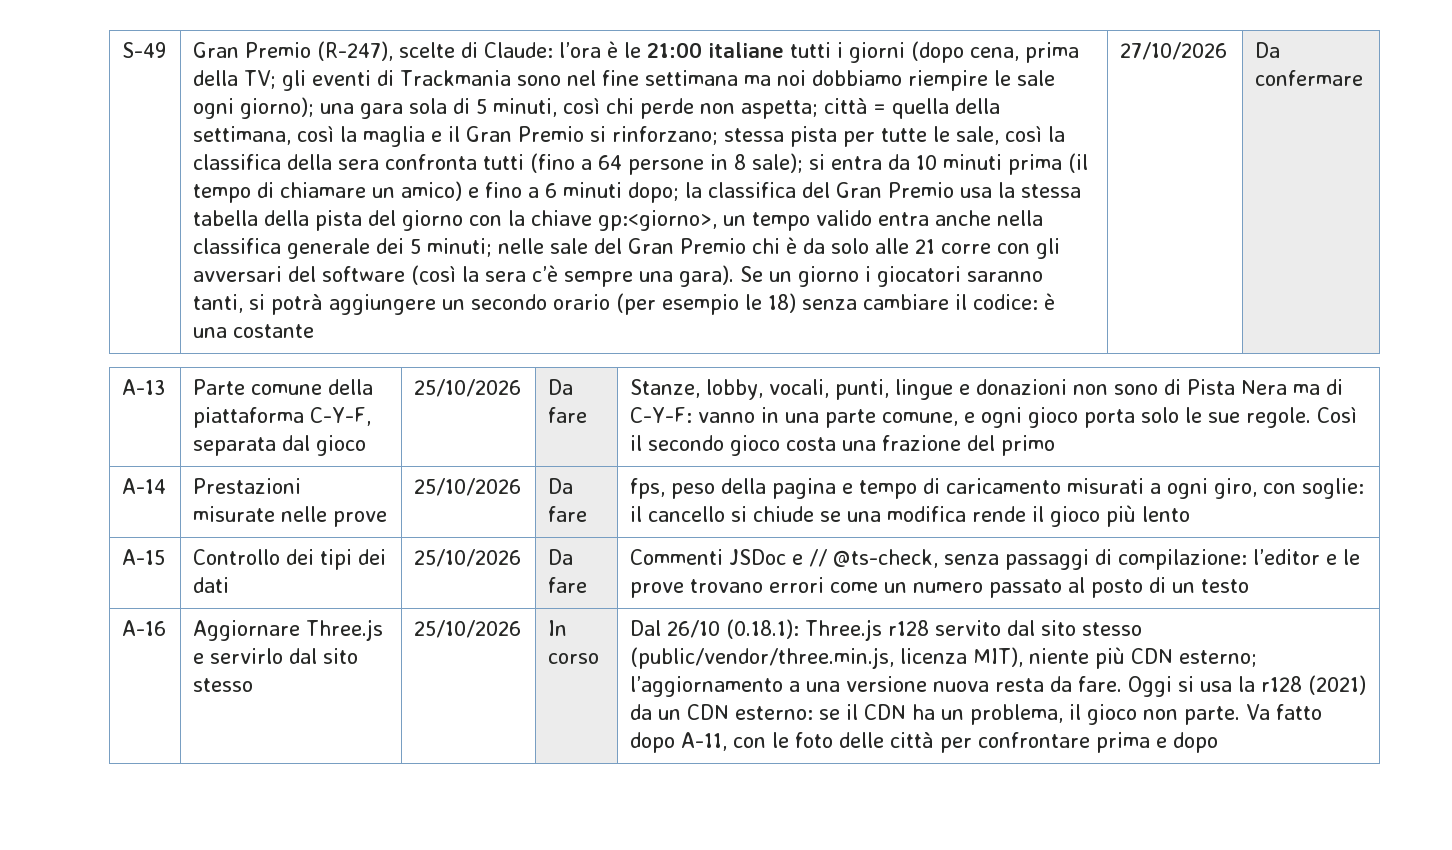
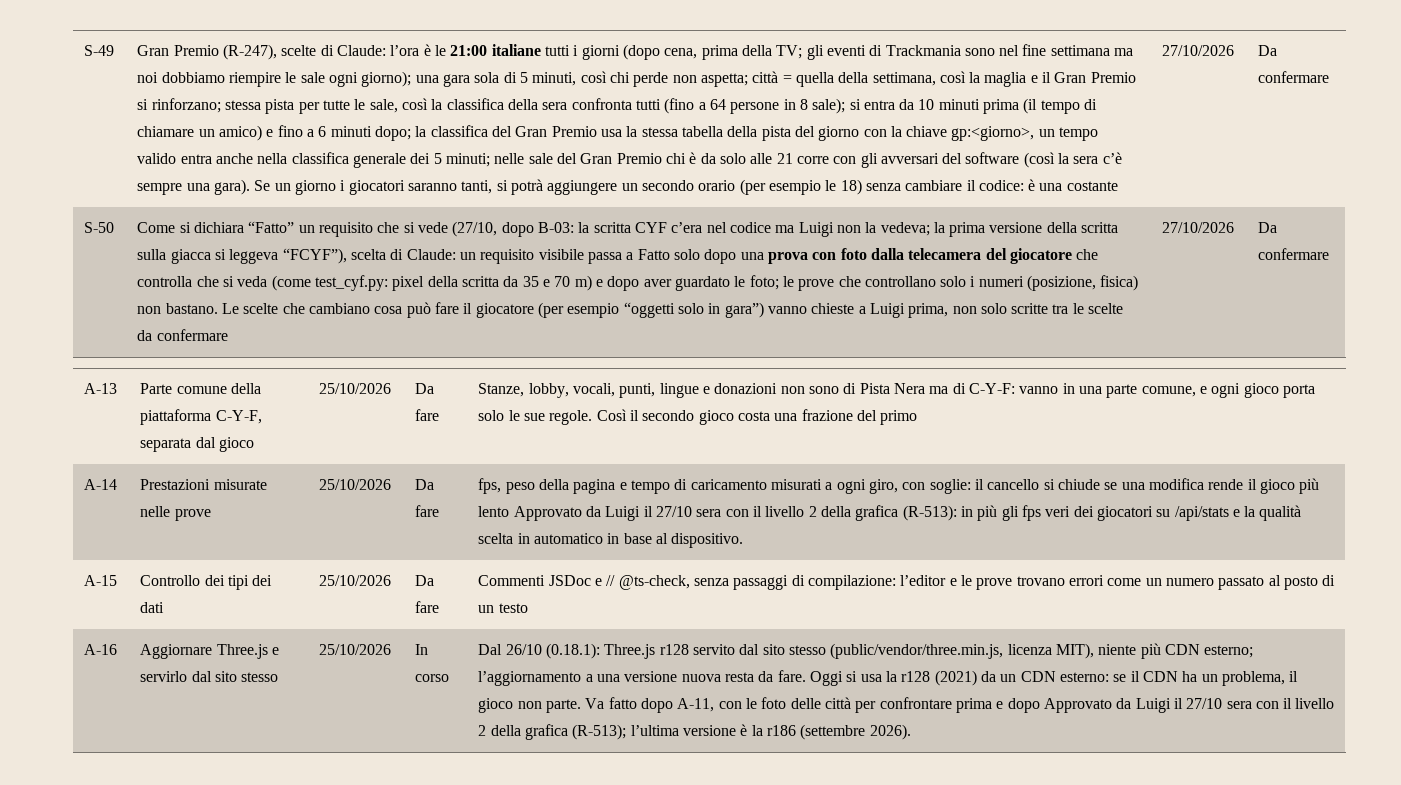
(1364, 78) none -> [84,222,115,233] [137,221,1119,237] [137,248,1099,264] [137,275,1139,291] [137,302,1124,318] [137,329,228,341] [1162,222,1235,233] [1258,222,1278,233] [1258,248,1330,260] // S-50 | Come si dichiara “Fatto” un requisito che si vede (27/10, dopo B-03: la scritta CYF c’era nel codice ma Luigi non la vedeva; la prima versione della scritta sulla giacca si leggeva “FCYF”), scelta di Claude: un requisito visibile passa a Fatto solo dopo una prova con foto dalla telecamera del giocatore che controlla che si veda (come test_cyf.py: pixel della scritta da 35 e 70 m) e dopo aver guardato le foto; le prove che controllano solo i numeri (posizione, fisica) non bastano. Le scelte che cambiano cosa può fare il giocatore (per esempio “oggetti solo in gara”) vanno chieste a Luigi prima, non solo scritte tra le scelte da confermare | 27/10/2026 | Da confermare
(1191, 514) none -> [513,505,1302,521] [478,533,744,548] Approvato da Luigi il 27/10 sera con il livello 2 della grafica (R-513): in più gli fps veri dei giocatori su /api/stats e la qualità scelta in automatico in base al dispositivo.
(1219, 742) none -> [1043,698,1335,713] [478,724,911,740] Approvato da Luigi il 27/10 sera con il livello 2 della grafica (R-513); l’ultima versione è la r186 (settembre 2026).

